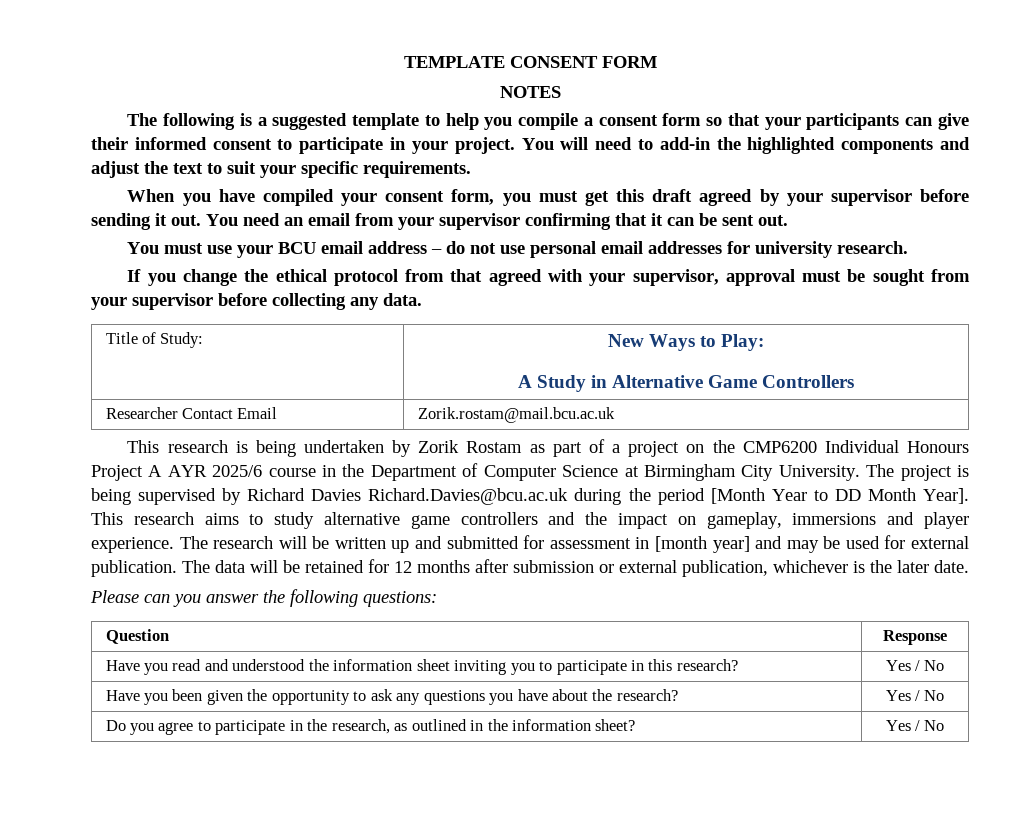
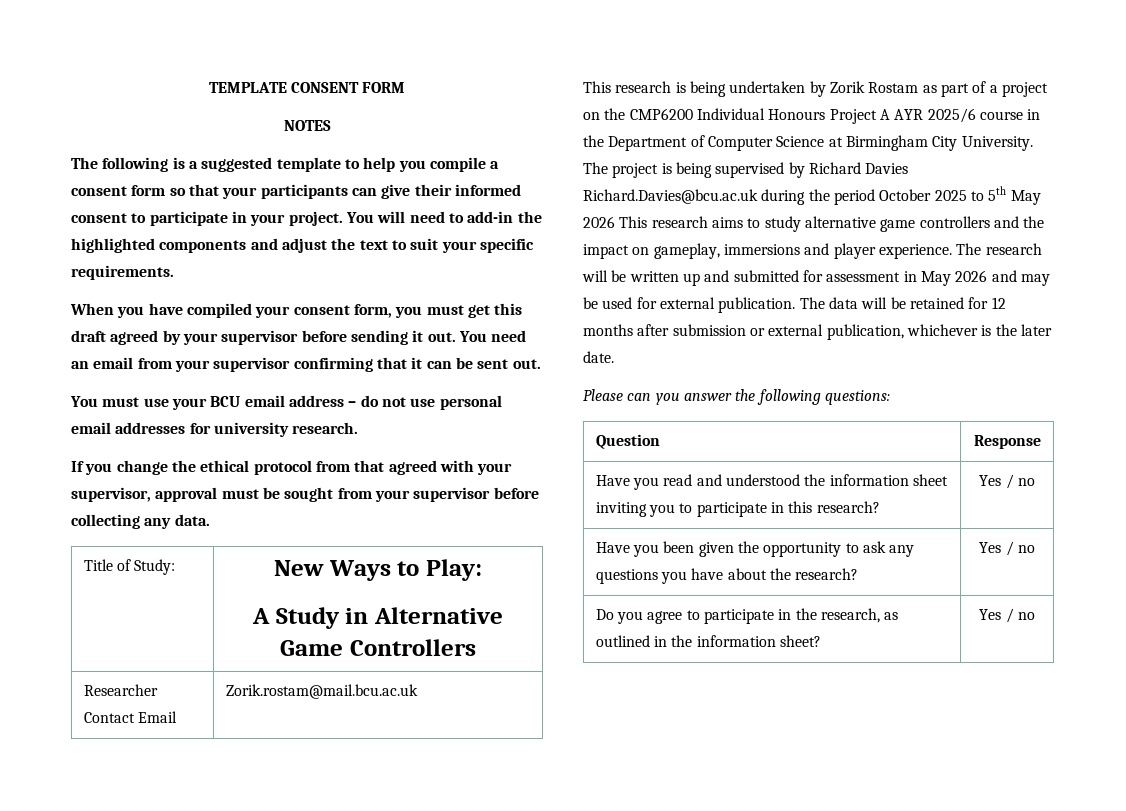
[710,488,969,504] [Month Year to DD Month Year]. -> [879,186,1041,205] [583,216,615,228] October 2025 to 5th May 2026
[654,536,750,553] [month year] -> [920,270,988,286] May 2026
[924,660,945,671] No -> [1017,478,1035,486] no
[924,690,945,701] No -> [1017,545,1035,553] no
[924,720,945,731] No -> [1017,612,1035,620] no

